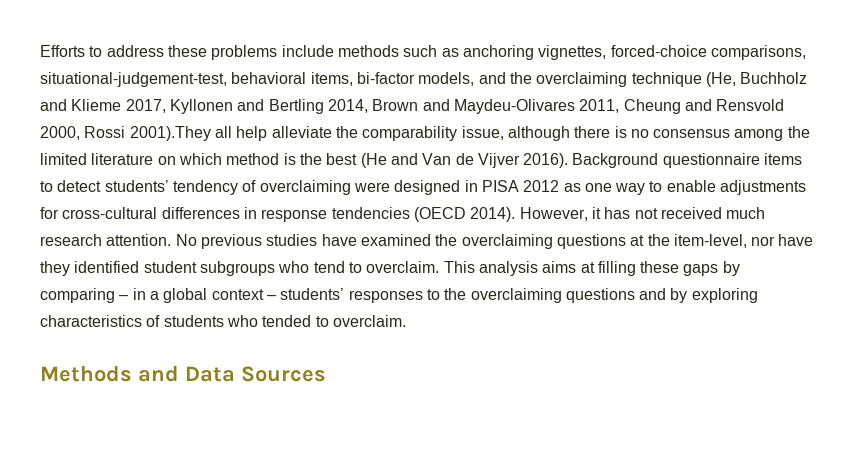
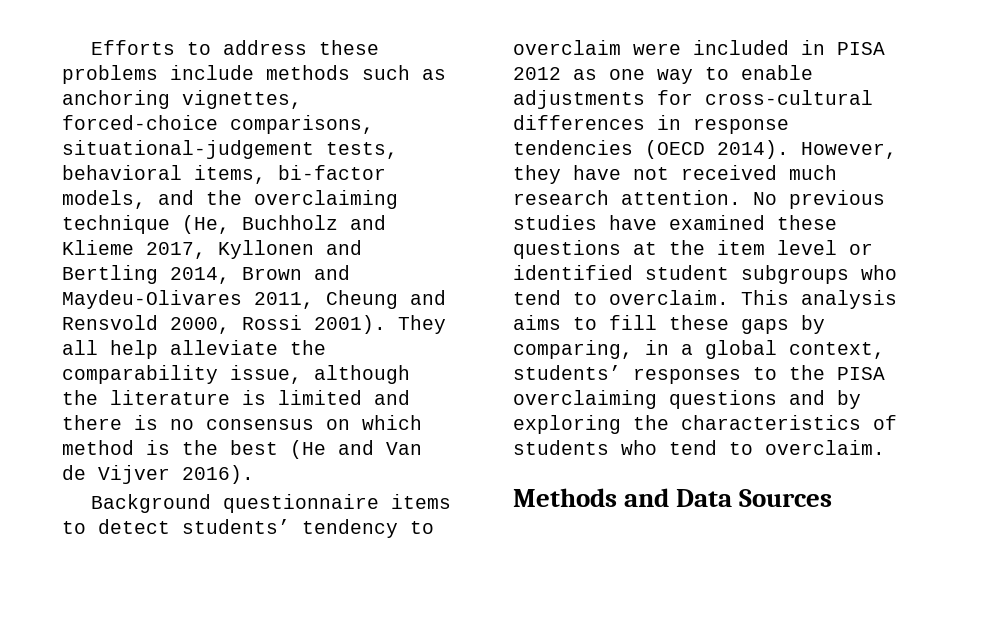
[40,72,227,87] situational-judgement-test, -> [62,140,398,159] situational-judgement tests,
[129,126,211,141] 2001).They -> [314,315,446,334] 2001). They
[574,126,810,141] [40,153,154,165] there is no consensus among the limited literature -> [62,390,410,405] [62,415,314,430] the literature is limited and there is no consensus
(569, 160) none -> (254, 474) //
[242,180,461,195] of overclaiming were designed -> [410,521,434,534] [513,40,789,55] to overclaim were included
[591,207,631,219] it has -> [513,165,621,184] they have
[435,234,553,249] the overclaiming -> [777,215,837,230] these
[673,234,814,248] [40,261,70,276] item-level, nor have they -> [717,240,873,255] item level or
[580,261,636,276] at filling -> [573,315,657,330] to fill
[40,288,129,303] comparing – -> [513,340,633,359] comparing,
[211,289,276,300] context – -> [789,342,885,359] context,
(467, 294) none -> [837,367,885,380] PISA
(758, 295) none -> [633,415,669,430] the
[262,315,312,327] tended -> [669,440,717,455] tend

